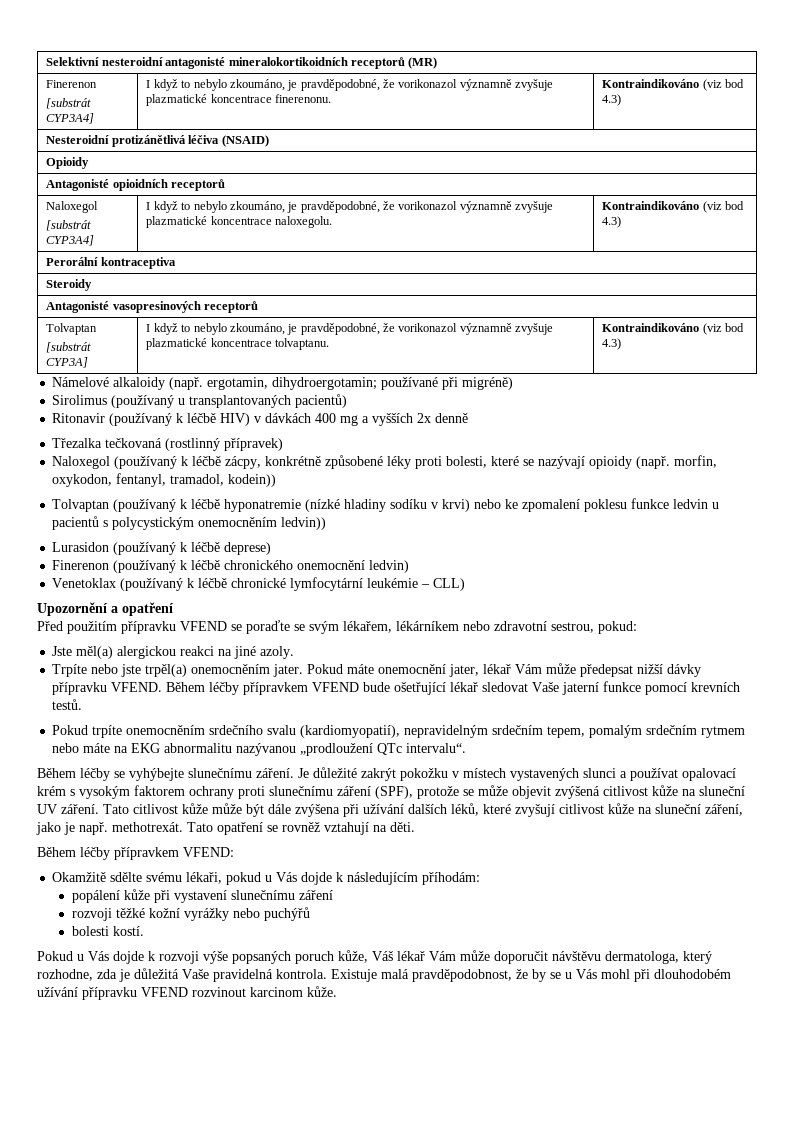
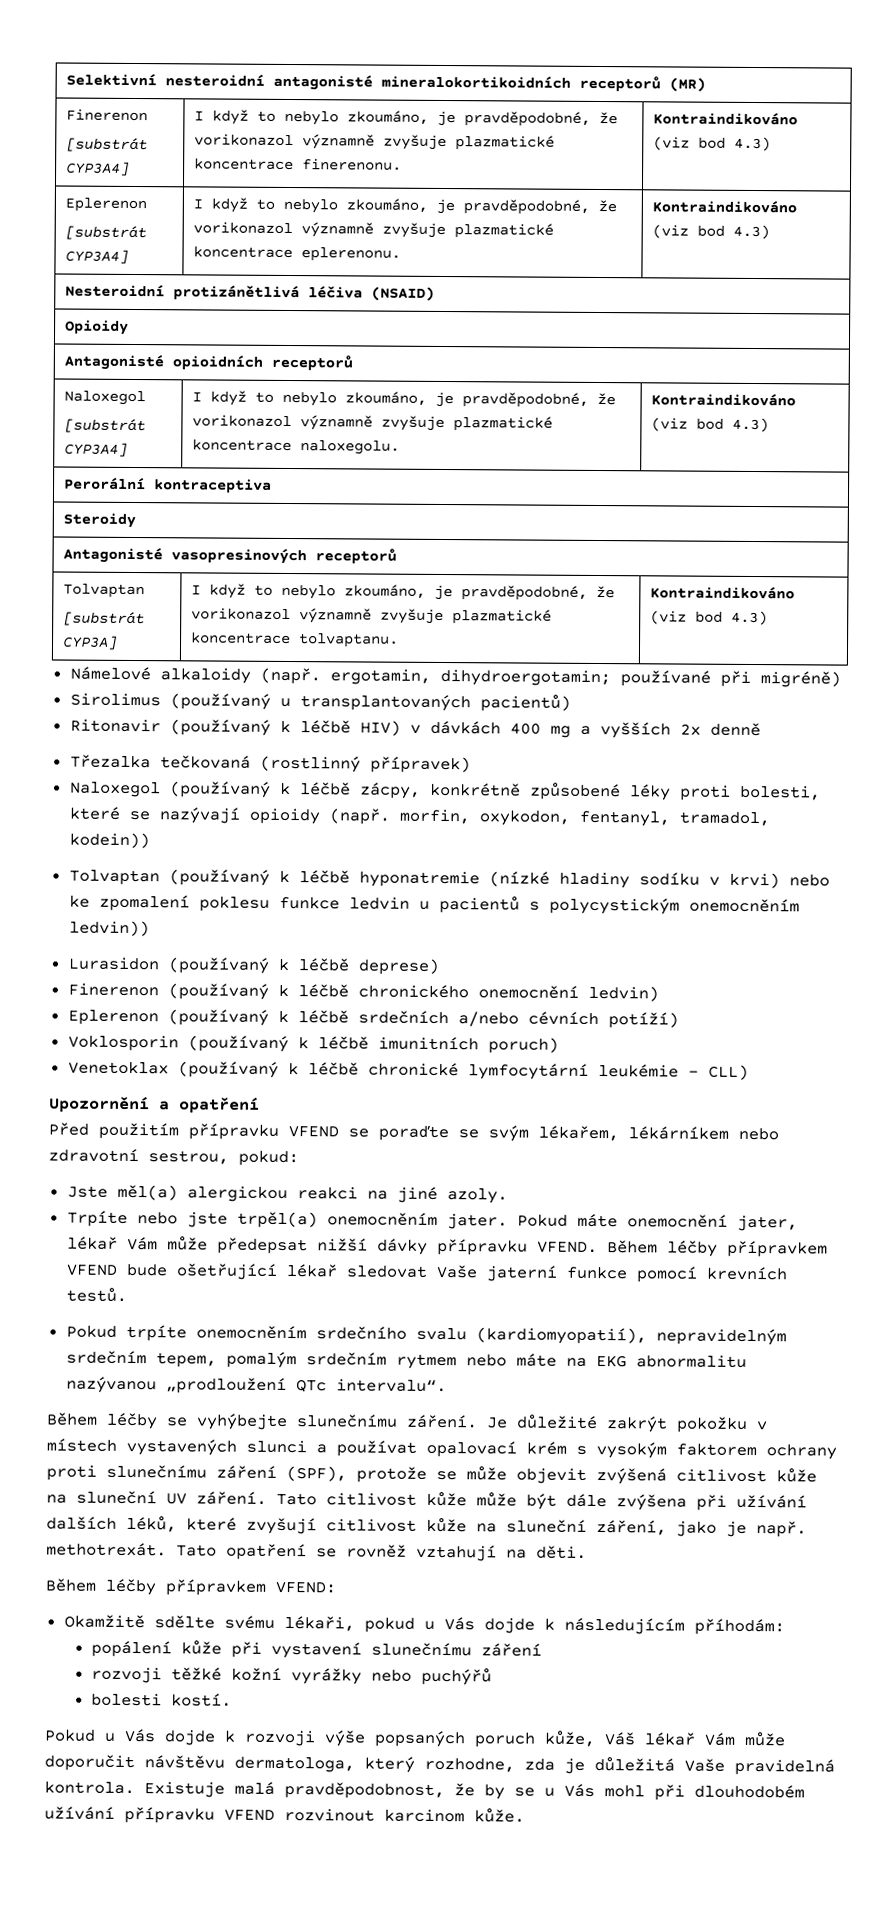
(622, 100) none -> [64,197,147,213] [64,225,147,241] [64,249,129,264] [192,197,617,215] [192,221,554,239] [192,246,401,262] [651,199,797,214] [651,224,770,240] // Eplerenon // [substrát CYP3A4] | I když to nebylo zkoumáno, je pravděpodobné, že vorikonazol významně zvyšuje plazmatické koncentrace eplerenonu. | Kontraindikováno (viz bod 4.3)
(410, 566) none -> [67,1009,679,1029] [67,1034,559,1054] // Eplerenon (používaný k léčbě srdečních a/nebo cévních potíží) // Voklosporin (používaný k léčbě imunitních poruch)

